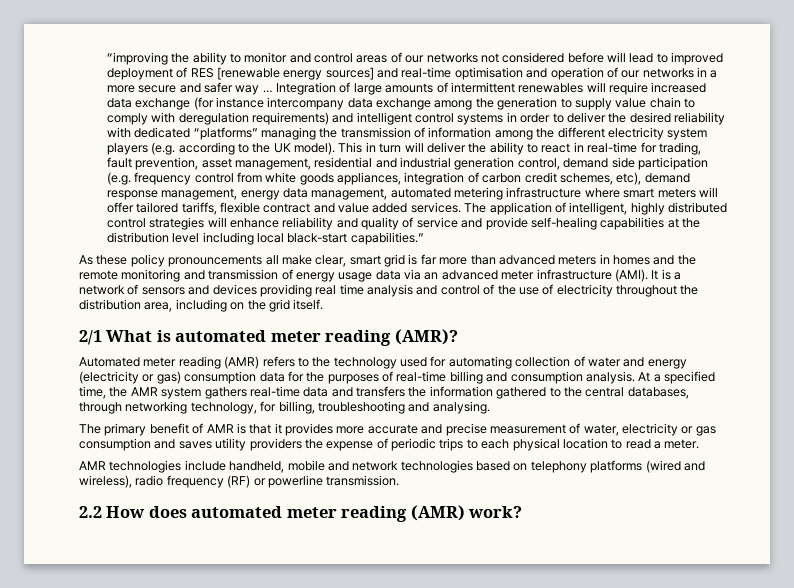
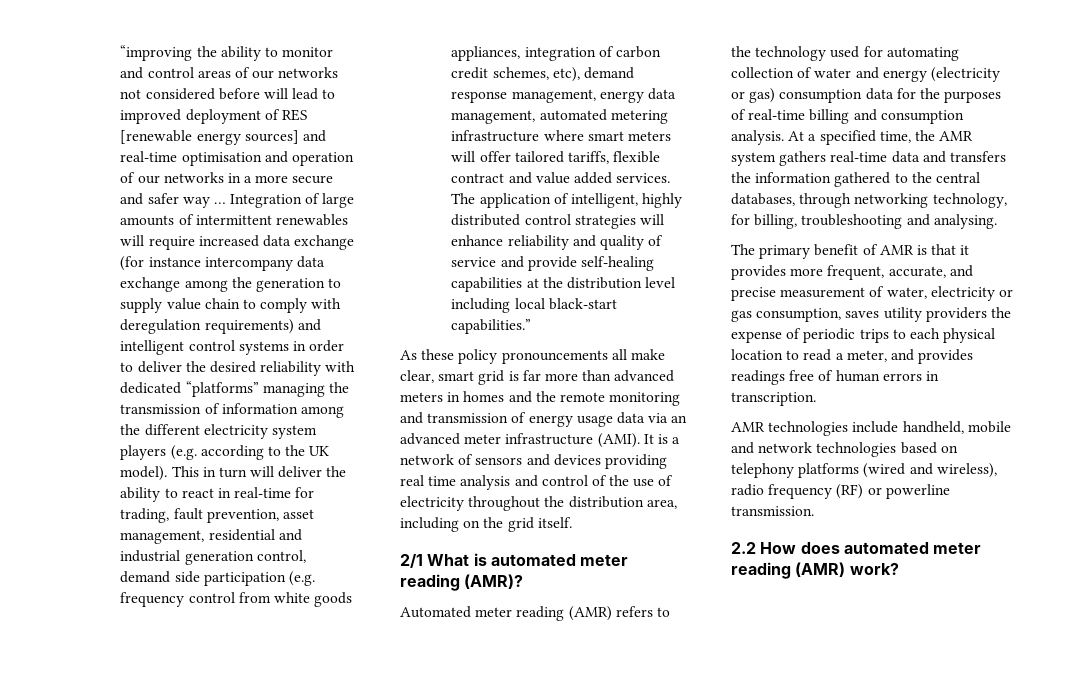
[367,424,418,434] accurate -> [827,265,946,280] frequent, accurate,
[79,438,176,451] consumption and -> [756,308,842,322] consumption,
[664,439,700,449] meter. -> [846,349,974,364] [731,370,939,385] [731,392,816,406] meter, and provides readings free of human errors in transcription.

